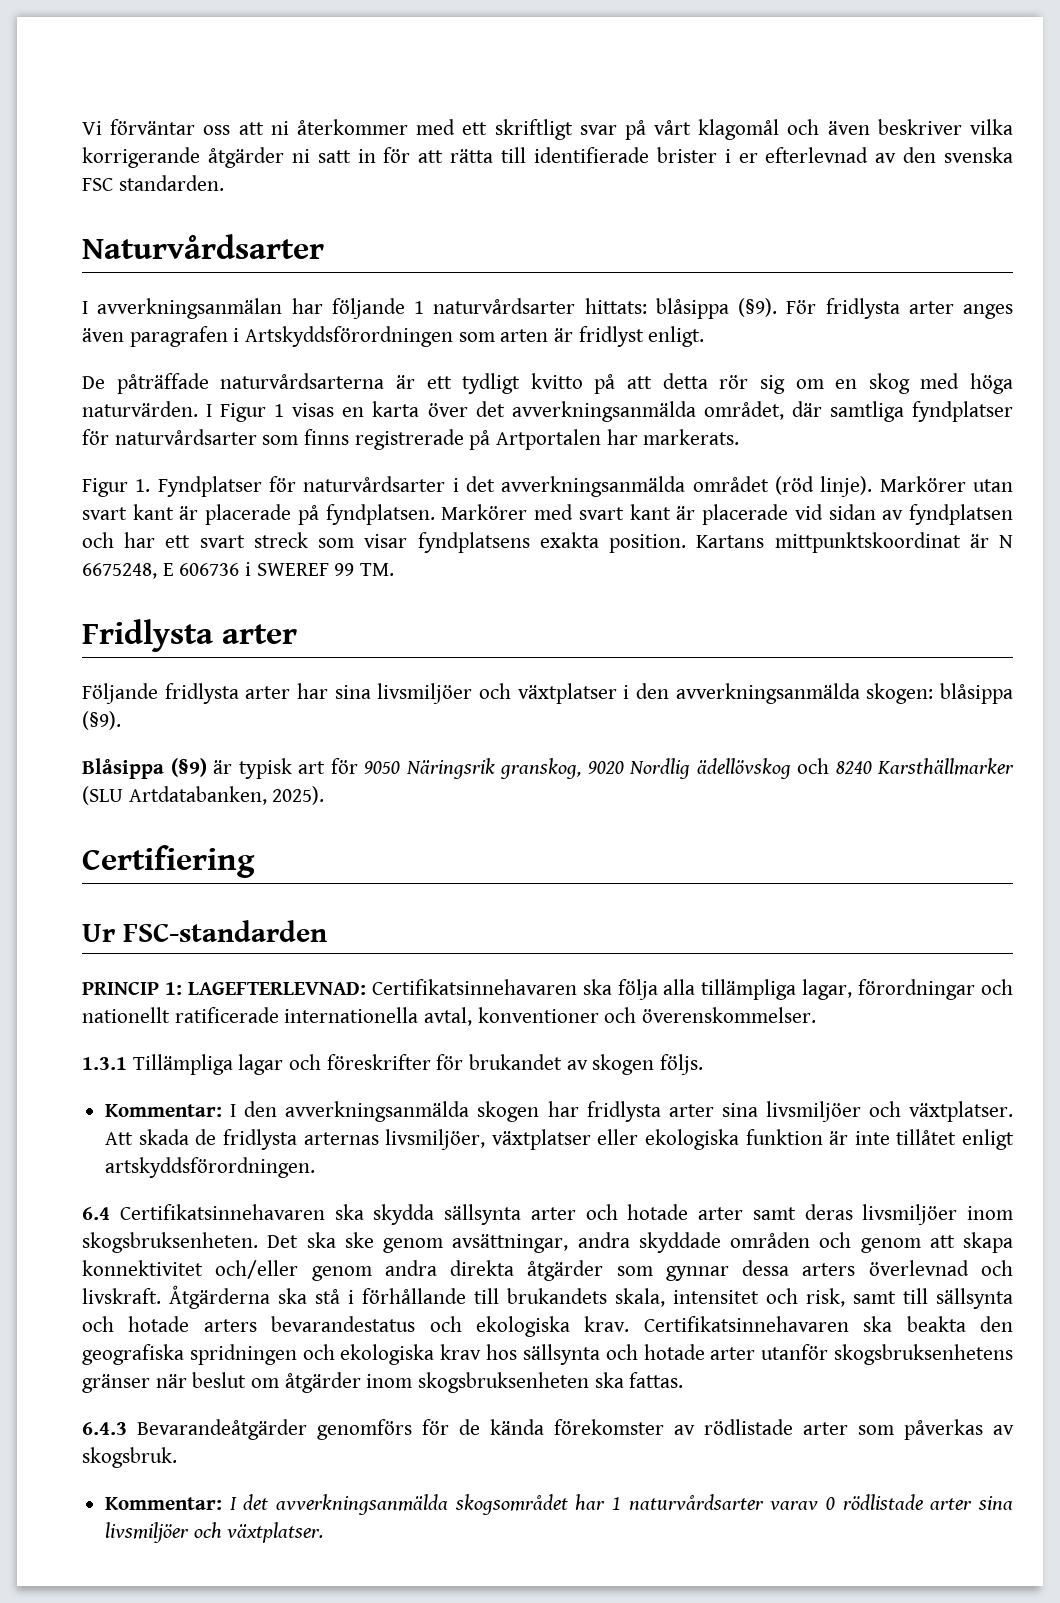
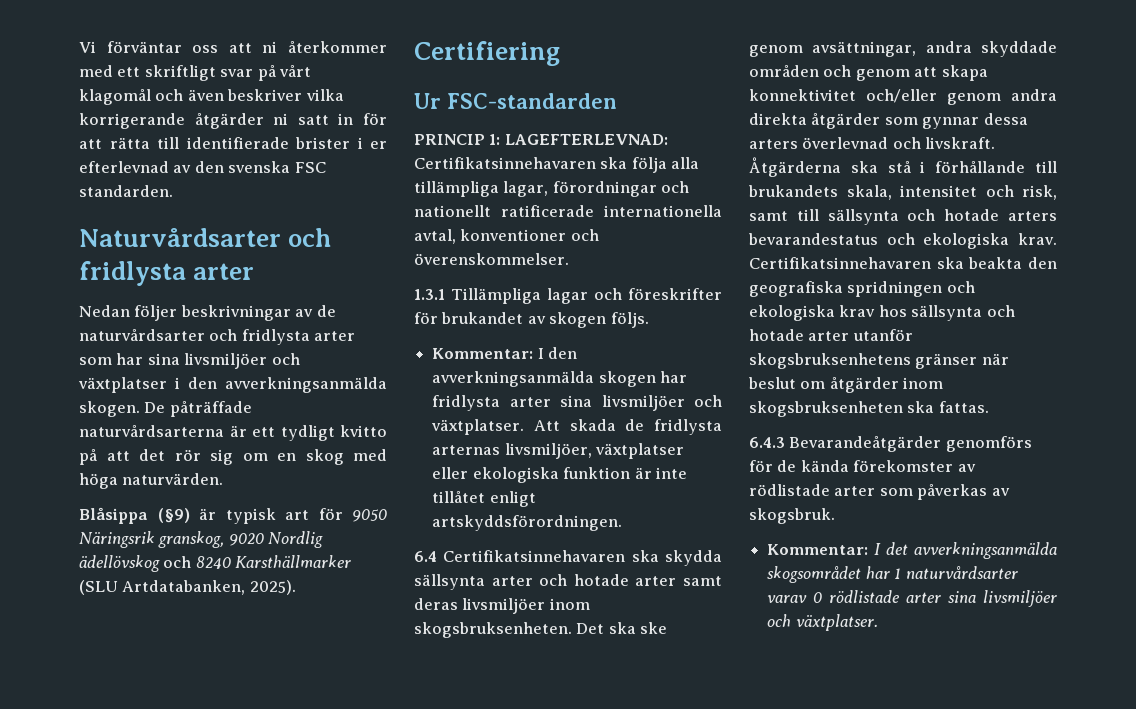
[82,298,1013,319] [82,326,705,347] // I avverkningsanmälan har följande 1 naturvårdsarter hittats: blåsippa (§9). För fridlysta arter anges även paragrafen i Artskyddsförordningen som arten är fridlyst enligt. // -> [288,228,332,247] [79,261,255,286] [79,305,336,321] [79,329,356,345] [79,353,300,369] [78,377,387,393] [79,401,140,417] och fridlysta arter // Nedan följer beskrivningar av de naturvårdsarter och fridlysta arter som har sina livsmiljöer och växtplatser i den avverkningsanmälda skogen.
[662,373,708,389] detta -> [139,449,165,461] det
[206,401,1014,422] [82,429,740,450] [82,476,1014,497] [82,504,1014,525] [82,532,1014,553] [82,562,395,579] [82,619,297,652] [82,683,1013,704] [82,711,121,730] I Figur 1 visas en karta över det avverkningsanmälda området, där samtliga fyndplatser för naturvårdsarter som finns registrerade på Artportalen har markerats. // Figur 1. Fyndplatser för naturvårdsarter i det avverkningsanmälda området (röd linje). Markörer utan svart kant är placerade på fyndplatsen. Markörer med svart kant är placerade vid sidan av fyndplatsen och har ett svart streck som visar fyndplatsens exakta position. Kartans mittpunktskoordinat är N 6675248, E 606736 i SWEREF 99 TM. // Fridlysta arter // Följande fridlysta arter har sina livsmiljöer och växtplatser i den avverkningsanmälda skogen: blåsippa (§9). -> (224, 479) none

